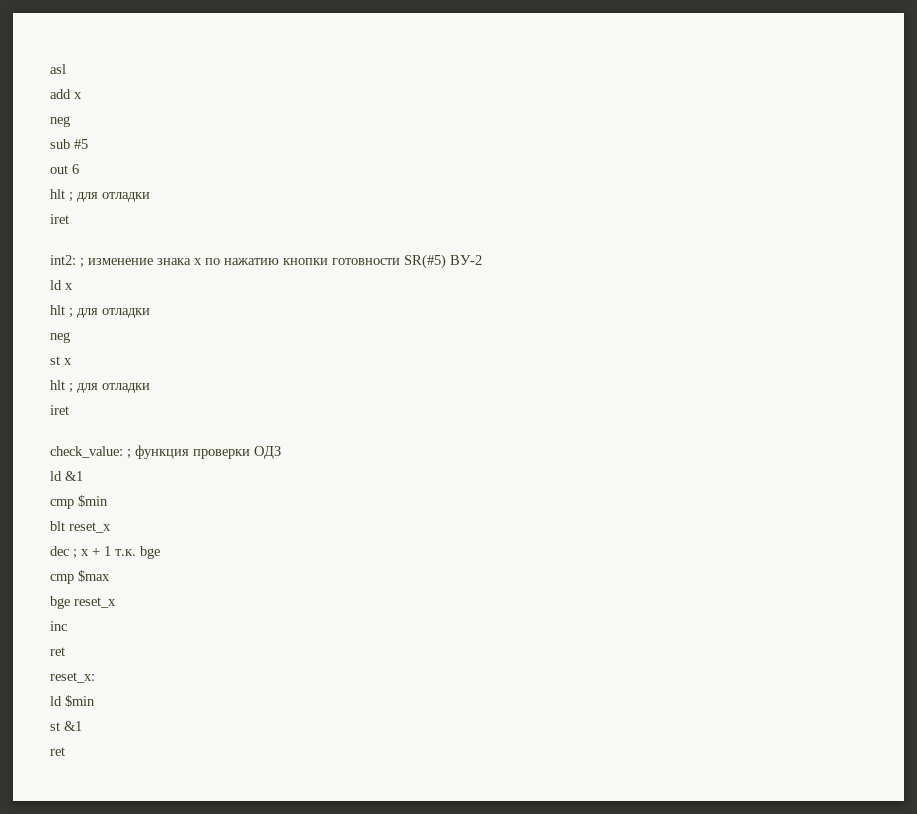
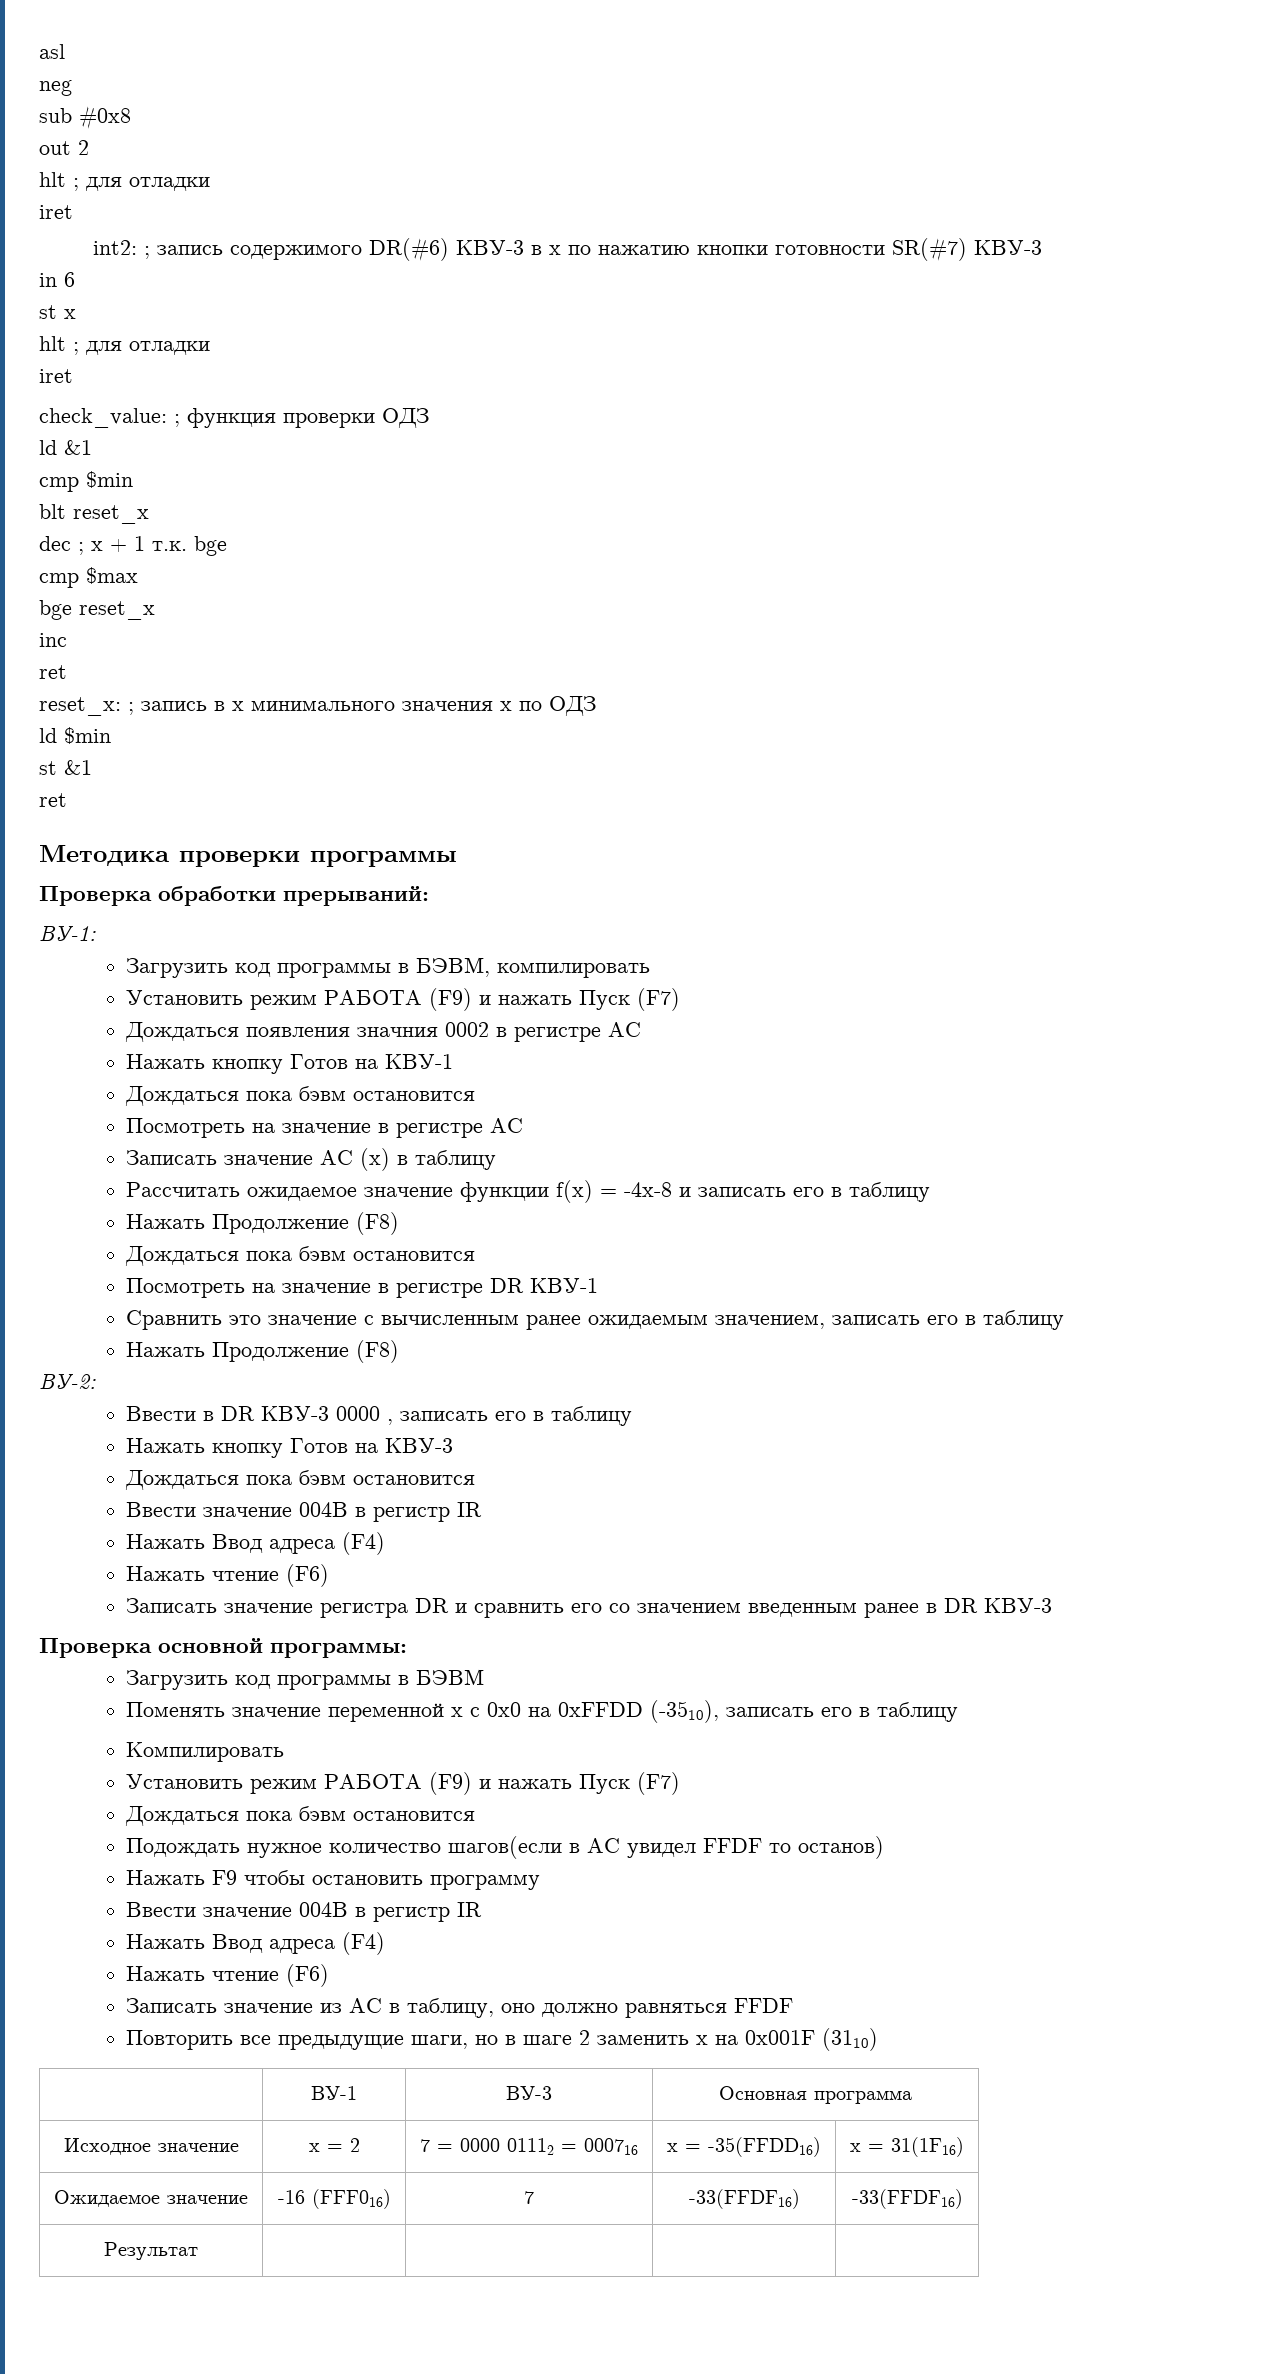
[50,89,82,99] // add x -> (65, 51) none
[74,139,88,149] #5 -> [79,106,131,129] #0x8
[72,164,79,174] 6 -> [78,140,89,155] 2
[88,258,191,265] изменение знака -> [156,238,542,261] запись содержимого DR(#6) КВУ-3 в
[404,254,482,269] [50,280,73,290] [50,305,150,318] [50,332,70,343] SR(#5) ВУ-2 // ld x // hlt ; для отладки // neg -> [891,238,1042,261] [39,272,75,287] SR(#7) КВУ-3 // in 6
(95, 677) none -> [128,696,596,716] ; запись в x минимального значения x по ОДЗ
(65, 751) none -> [39,845,457,867] [39,886,429,906] [39,925,96,941] [126,957,651,978] [126,988,681,1011] [125,1022,642,1042] [126,1054,454,1074] [125,1086,476,1106] [126,1118,524,1138] [126,1148,497,1171] [126,1180,931,1203] [126,1212,400,1235] [125,1246,476,1266] [126,1278,599,1298] [126,1310,1065,1330] [126,1340,400,1363] [39,1373,96,1389] [126,1406,633,1426] [126,1438,454,1458] [125,1470,476,1490] [126,1502,483,1522] [126,1532,386,1555] [126,1564,330,1587] [126,1598,1053,1618] [39,1638,407,1658] [126,1669,485,1690] [126,1700,959,1723] [126,1742,285,1762] [126,1772,681,1795] [125,1806,476,1826] [126,1836,885,1859] [126,1870,541,1890] [126,1902,483,1922] [126,1932,386,1955] [126,1964,330,1987] [126,1998,794,2018] [126,2028,879,2051] [311,2086,357,2100] [506,2086,552,2100] [719,2086,912,2104] [63,2138,239,2155] [308,2138,360,2152] [420,2138,639,2155] [667,2137,822,2157] [850,2137,964,2157] [54,2190,248,2207] [277,2189,391,2209] [524,2191,534,2204] [688,2189,800,2209] [851,2189,963,2209] [104,2242,198,2260] // Методика проверки программы // Проверка обработки прерываний: // ВУ-1: // Загрузить код программы в БЭВМ, компилировать // Установить режим РАБОТА (F9) и нажать Пуск (F7) // Дождаться появления значния 0002 в регистре AC // Нажать кнопку Готов на КВУ-1 // Дождаться пока бэвм остановится // Посмотреть на значение в регистре AC // Записать значение AC (x) в таблицу // Рассчитать ожидаемое значение функции f(x) = -4x-8 и записать его в таблицу // Нажать Продолжение (F8) // Дождаться пока бэвм остановится // Посмотреть на значение в регистре DR КВУ-1 // Сравнить это значение с вычисленным ранее ожидаемым значением, записать его в таблицу // Нажать Продолжение (F8) // ВУ-2: // Ввести в DR КВУ-3 0000 , записать его в таблицу // Нажать кнопку Готов на КВУ-3 // Дождаться пока бэвм остановится // Ввести значение 004B в регистр IR // Нажать Ввод адреса (F4) // Нажать чтение (F6) // Записать значение регистра DR и сравнить его со значением введенным ранее в DR КВУ-3 // Проверка основной программы: // Загрузить код программы в БЭВМ // Поменять значение переменной x с 0x0 на 0xFFDD (-3510), записать его в таблицу // Компилировать // Установить режим РАБОТА (F9) и нажать Пуск (F7) // Дождаться пока бэвм остановится // Подождать нужное количество шагов(если в AC увидел FFDF то останов) // Нажать F9 чтобы остановить программу // Ввести значение 004B в регистр IR // Нажать Ввод адреса (F4) // Нажать чтение (F6) // Записать значение из AC в таблицу, оно должно равняться FFDF // Повторить все предыдущие шаги, но в шаге 2 заменить x на 0x001F (3110) // | ВУ-1 | ВУ-3 | Основная программа // Исходное значение | x = 2 | 7 = 0000 01112 = 000716 | x = -35(FFDD16) | x = 31(1F16) // Ожидаемое значение | -16 (FFF016) | 7 | -33(FFDF16) | -33(FFDF16) // Результат | | | |

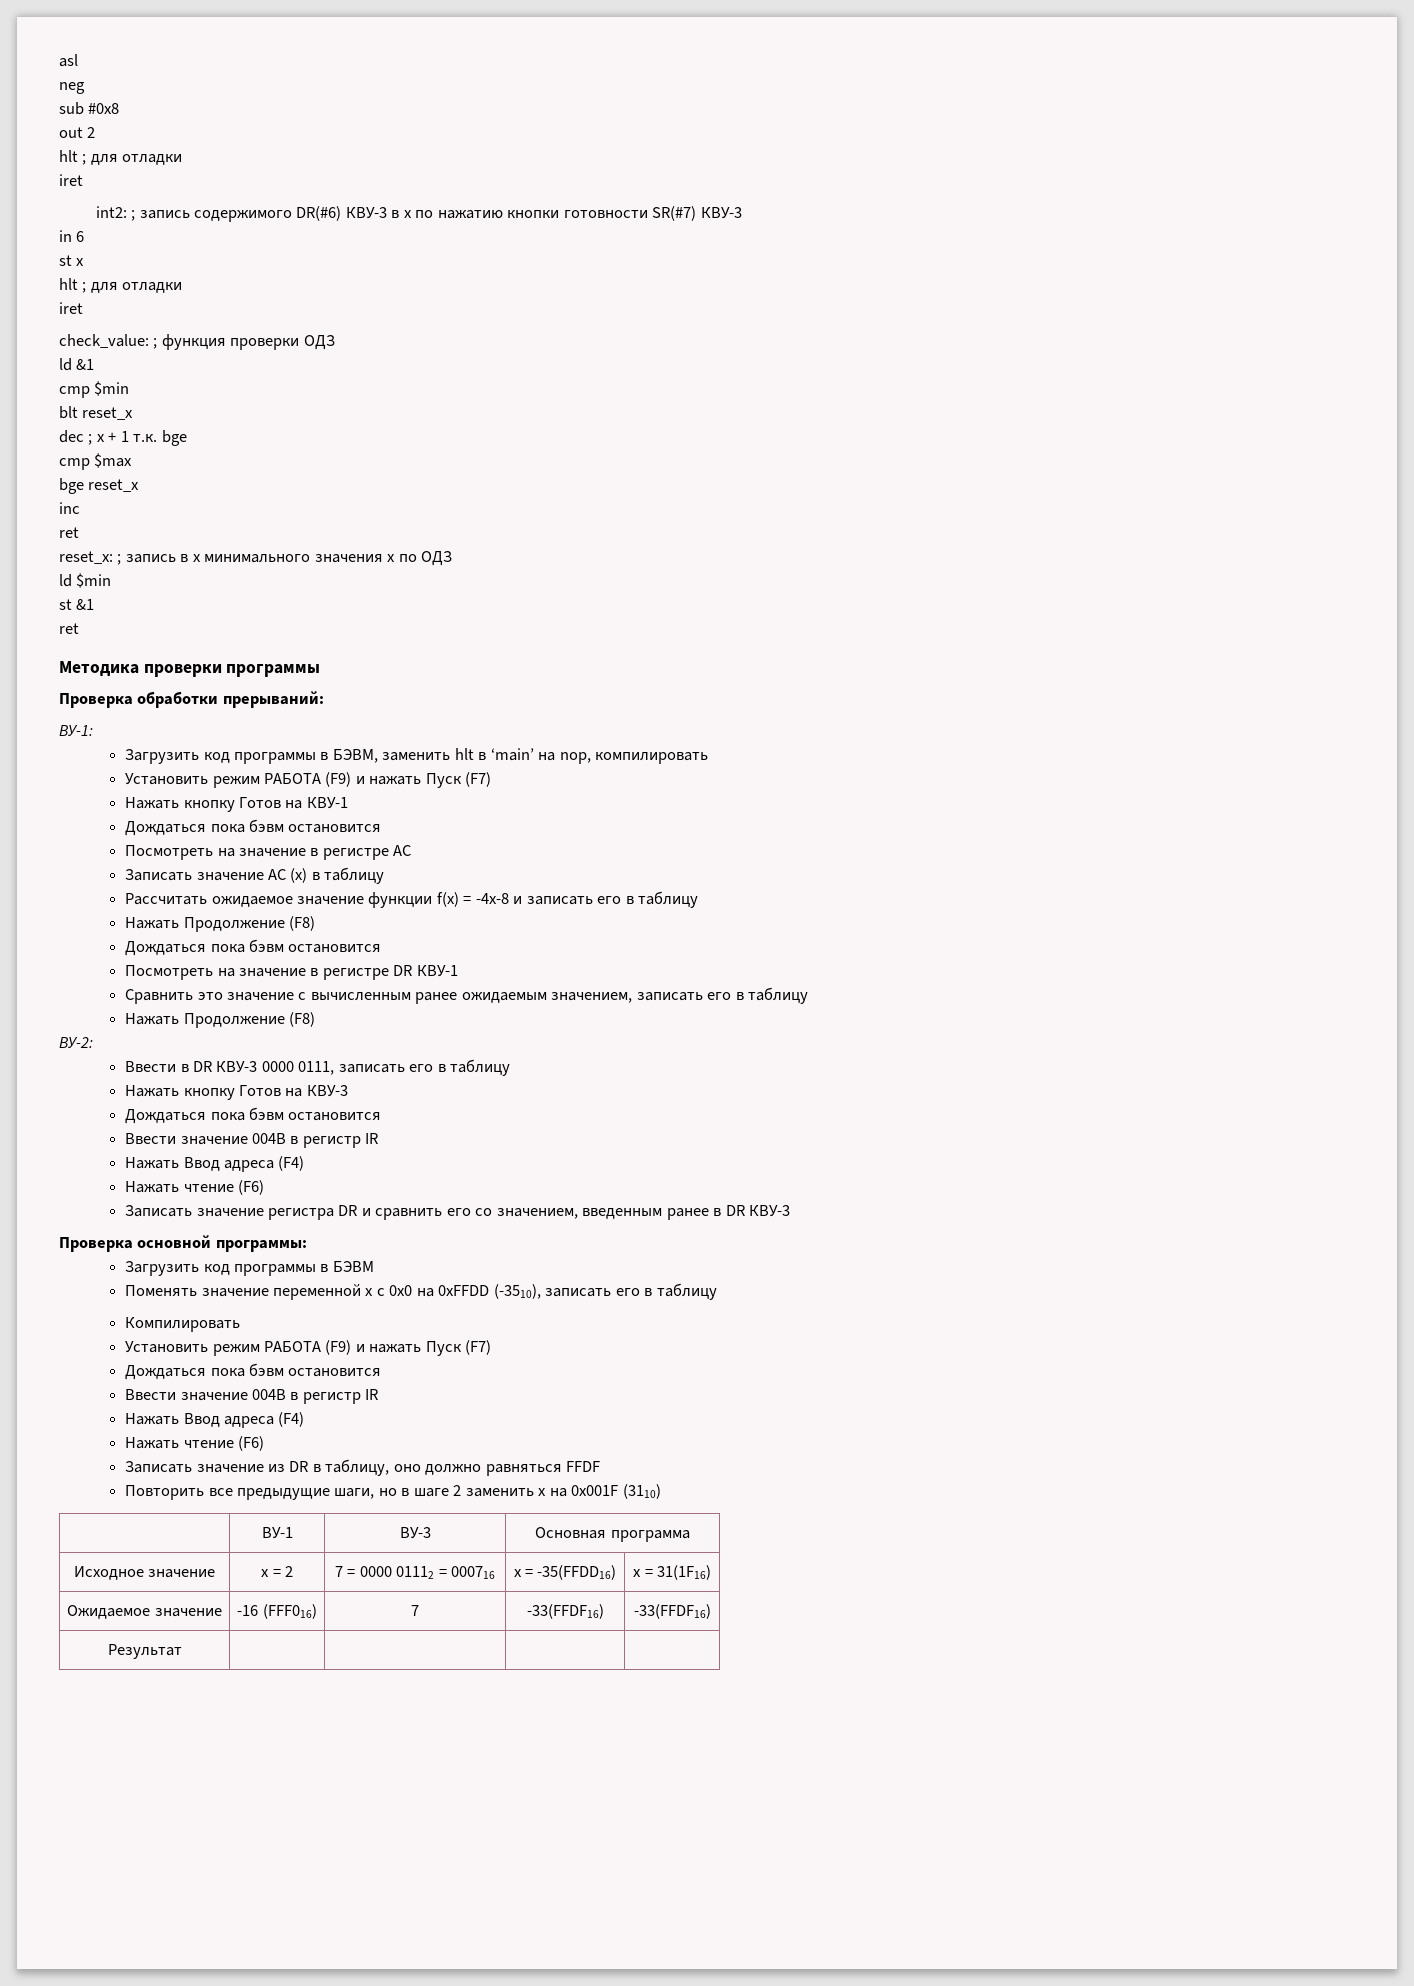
(491, 967) none -> [382,748,591,764] заменить hlt в ‘main’ на nop,
[125,1022,642,1042] // Дождаться появления значния 0002 в регистре AC -> (492, 779) none
[387,1419,394,1425] , -> [298,1061,335,1075] 0111,
[637,1603,742,1613] значением -> [496,1208,578,1219] значением,
[126,1836,885,1859] [126,1870,541,1890] // Подождать нужное количество шагов(если в AC увидел FFDF то останов) // Нажать F9 чтобы остановить программу -> (382, 1372) none
[349,1998,383,2013] AC -> [289,1461,309,1472] DR

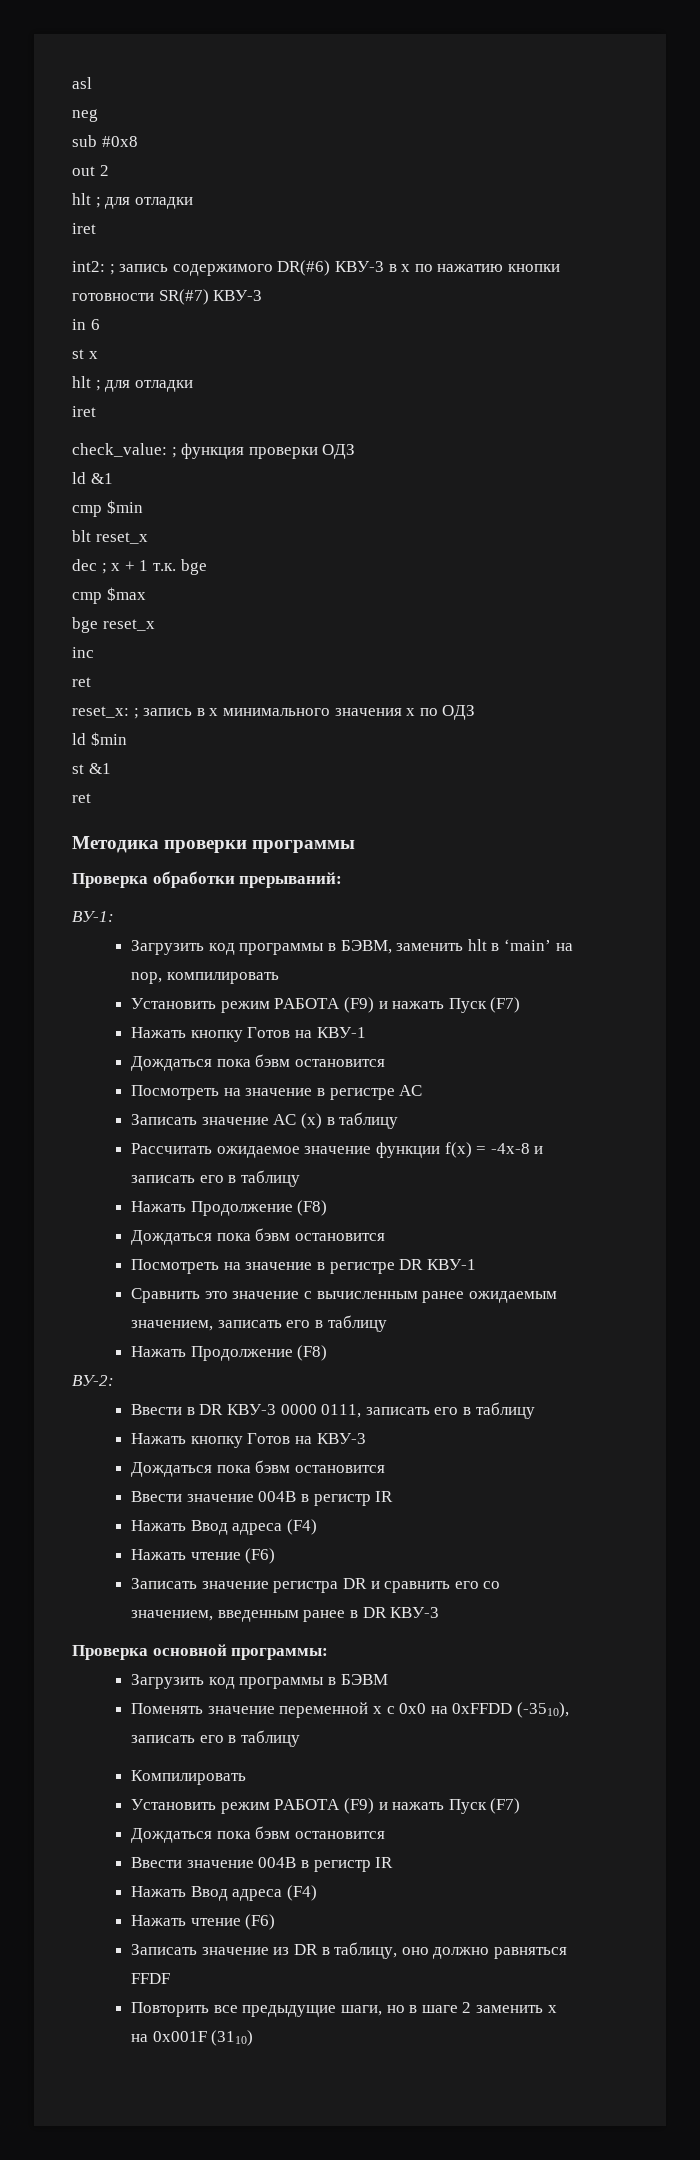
[261,1527,293,1539] [399,1527,431,1539] [535,1527,690,1542] [73,1566,216,1580] [261,1566,293,1577] [334,1566,496,1579] [513,1565,617,1580] [633,1565,711,1580] [67,1605,222,1619] [237,1604,317,1619] [411,1605,419,1616] [526,1604,604,1619] [633,1604,711,1619] [107,1644,182,1659] // | ВУ-1 | ВУ-3 | Основная программа // Исходное значение | x = 2 | 7 = 0000 01112 = 000716 | x = -35(FFDD16) | x = 31(1F16) // Ожидаемое значение | -16 (FFF016) | 7 | -33(FFDF16) | -33(FFDF16) // Результат | | | | -> (254, 2038) none

